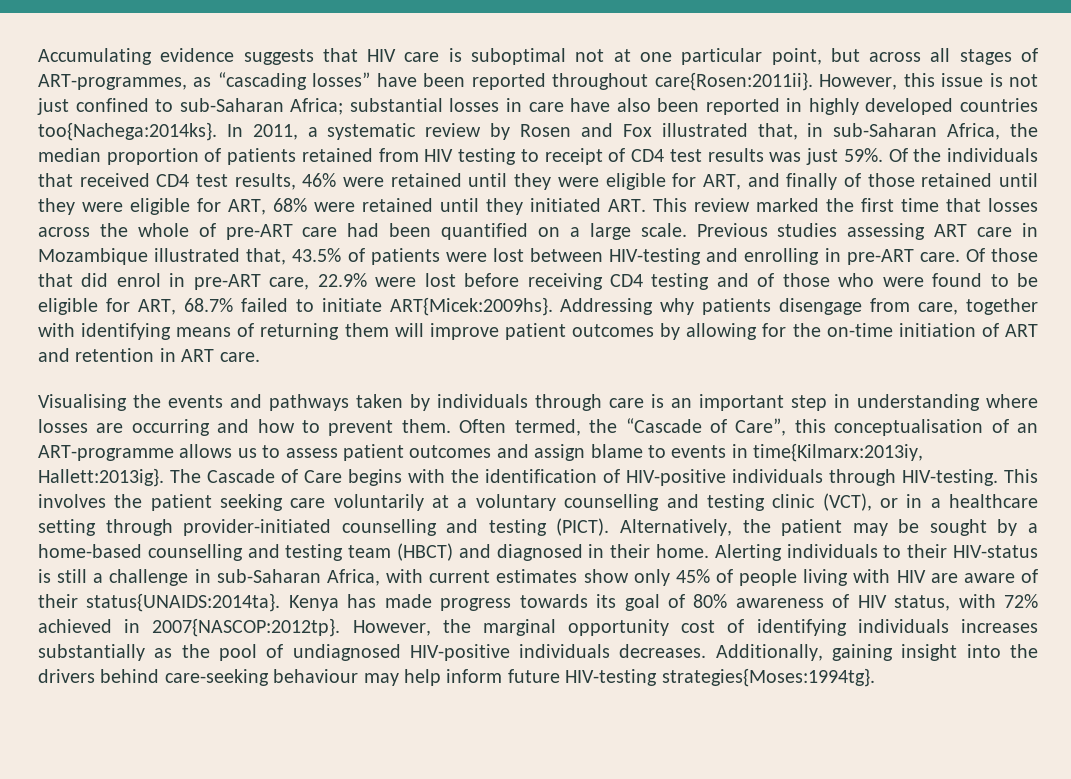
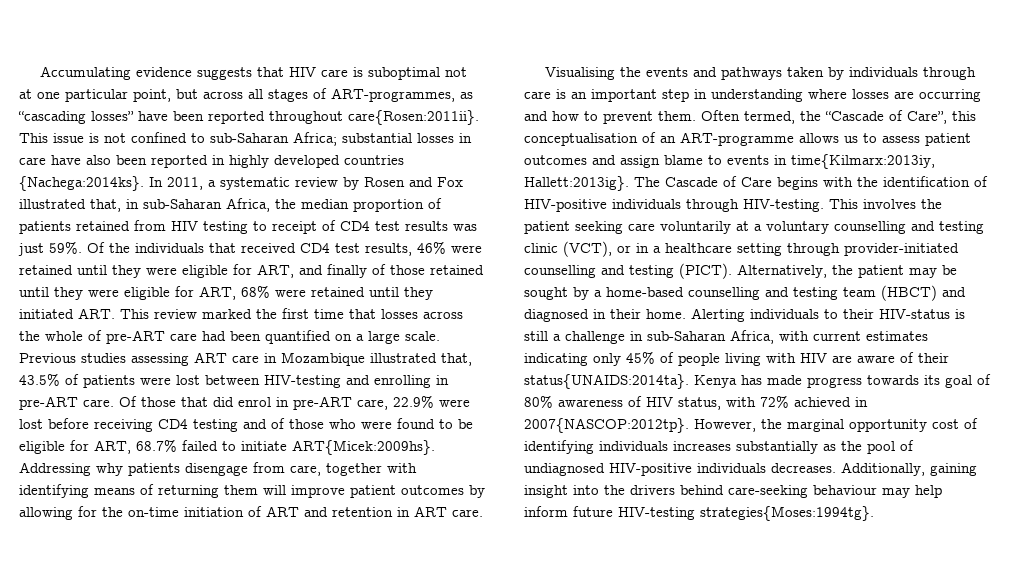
[819,73,935,90] However, this -> [19,133,48,143] This
[37,98,69,115] just -> (126, 138) none
[38,122,217,141] too{Nachega:2014ks}. -> [19,176,144,191] {Nachega:2014ks}.
[583,569,629,583] show -> [524,353,588,366] indicating

